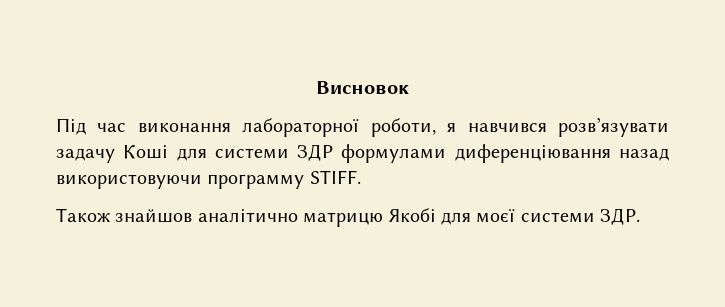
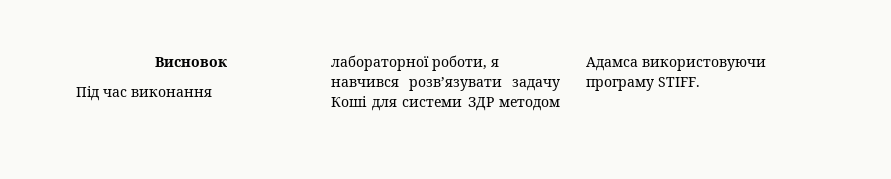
[341,144,670,163] [56,170,361,189] [56,208,641,227] формулами диференціювання назад використовуючи программу STIFF. // Також знайшов аналітично матрицю Якобі для моєї системи ЗДР. -> [499,99,560,111] [586,57,766,71] [586,77,700,91] методом Адамса використовуючи програму STIFF.

